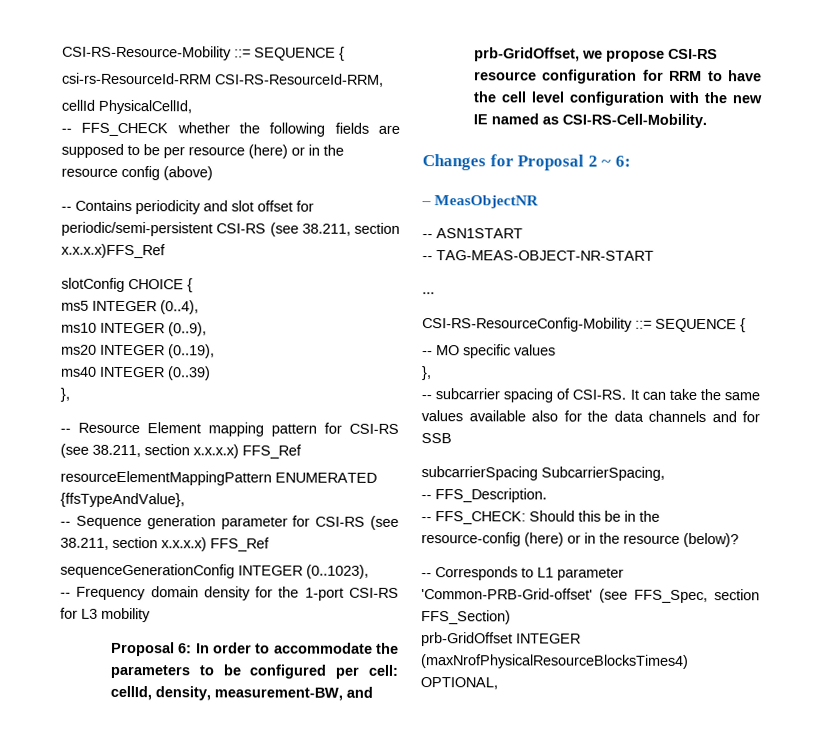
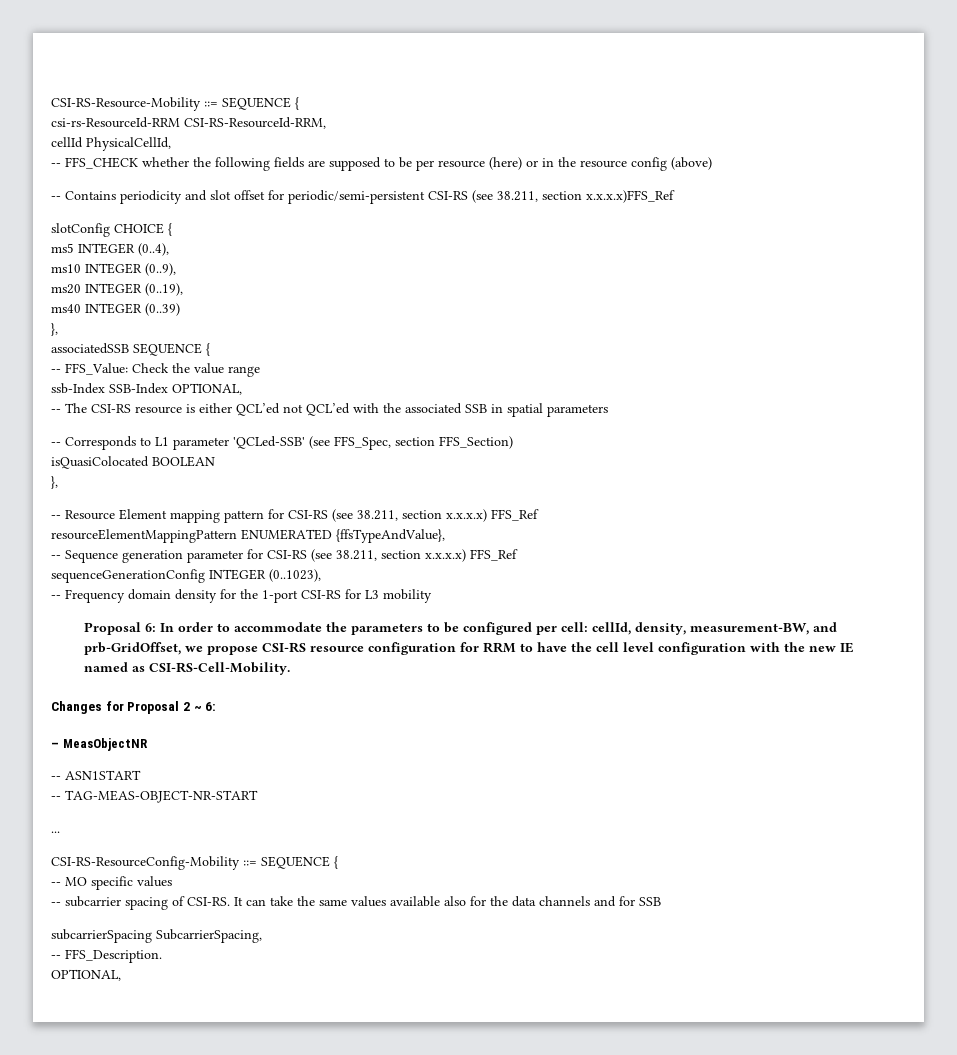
(70, 394) none -> [51,343,210,356] [51,363,260,377] [51,383,242,395] [51,403,608,417] [51,436,513,450] [51,456,215,469] [51,476,58,489] // associatedSSB SEQUENCE { // -- FFS_Value: Check the value range // ssb-Index SSB-Index OPTIONAL, // -- The CSI-RS resource is either QCL’ed not QCL’ed with the associated SSB in spatial parameters // -- Corresponds to L1 parameter 'QCLed-SSB' (see FFS_Spec, section FFS_Section) // isQuasiColocated BOOLEAN // },
[421,366,432,381] // }, -> (172, 881) none
[421,510,660,525] [421,532,739,548] [421,566,624,581] [421,588,760,604] [421,610,511,625] [421,632,581,647] [420,654,689,669] -- FFS_CHECK: Should this be in the resource-config (here) or in the resource (below)? // -- Corresponds to L1 parameter 'Common-PRB-Grid-offset' (see FFS_Spec, section FFS_Section) // prb-GridOffset INTEGER (maxNrofPhysicalResourceBlocksTimes4) -> (162, 956) none

